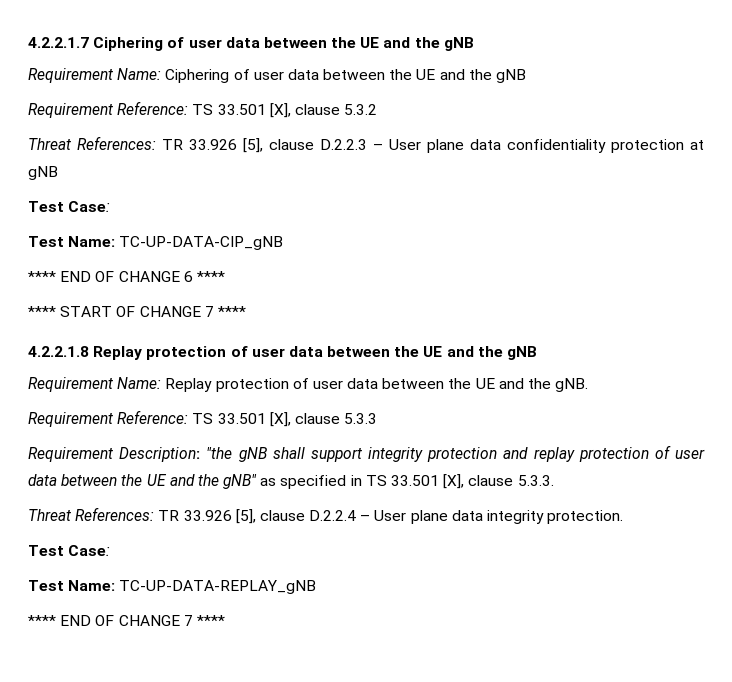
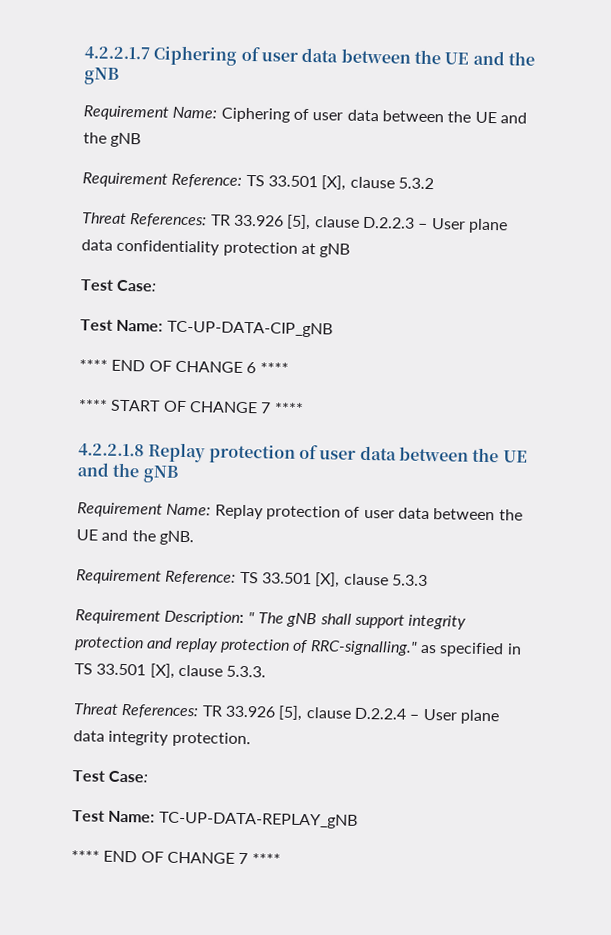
[206,447,233,459] "the -> [247,612,284,624] " The
[674,449,705,459] [28,474,258,489] user data between the UE and the gNB" -> [309,640,418,656] RRC-signalling."

